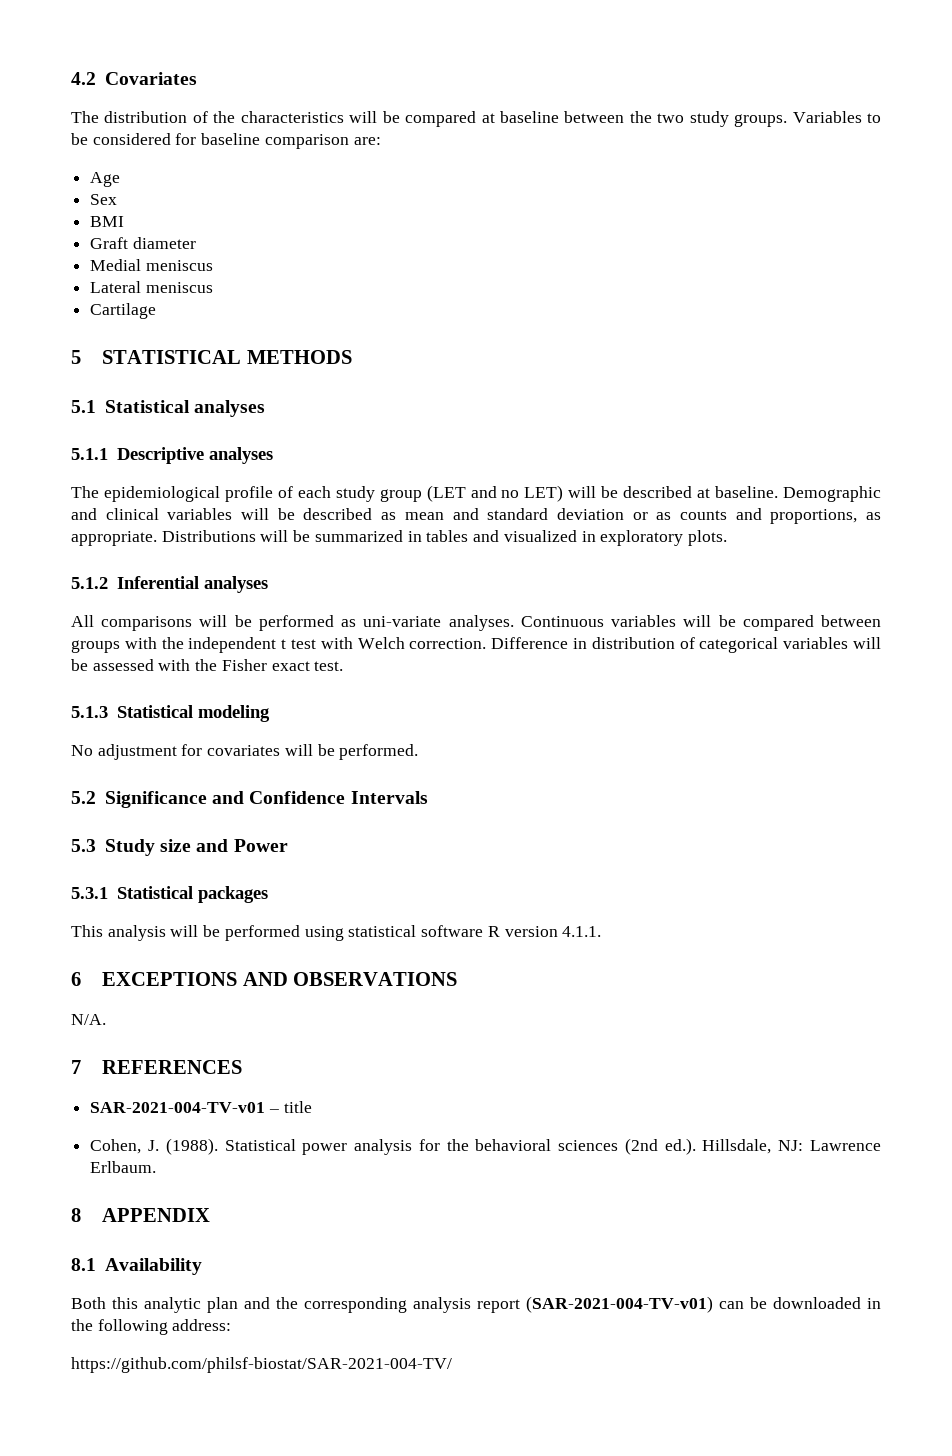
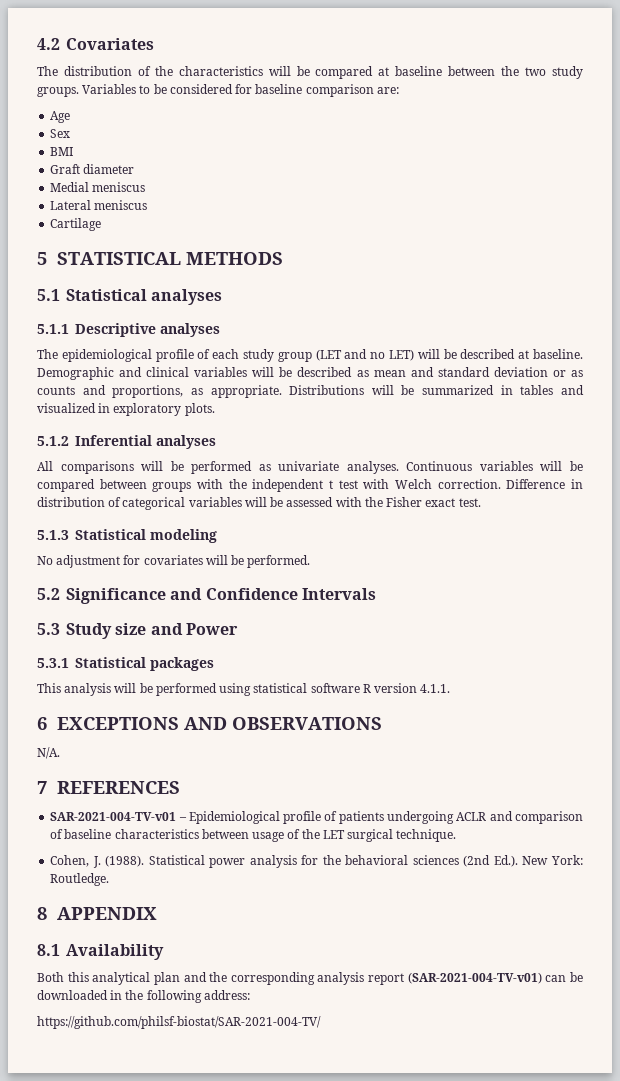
[363,616,442,627] uni-variate -> [278,461,340,471] univariate
[283,1101,312,1113] title -> [188,811,584,824] [50,829,457,842] Epidemiological profile of patients undergoing ACLR and comparison of baseline characteristics between usage of the LET surgical technique.
[664,1138,881,1155] [90,1161,157,1173] ed.). Hillsdale, NJ: Lawrence Erlbaum. -> [493,855,583,867] [50,873,110,886] Ed.). New York: Routledge.
[144,1297,201,1313] analytic -> [92,972,151,985] analytical

